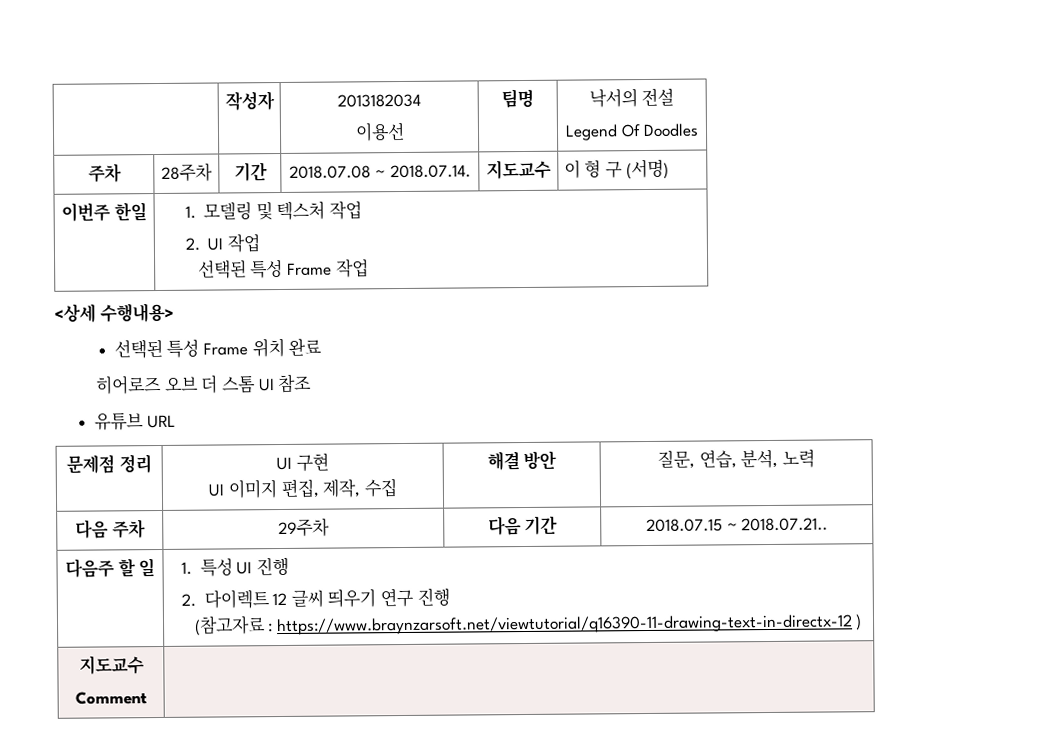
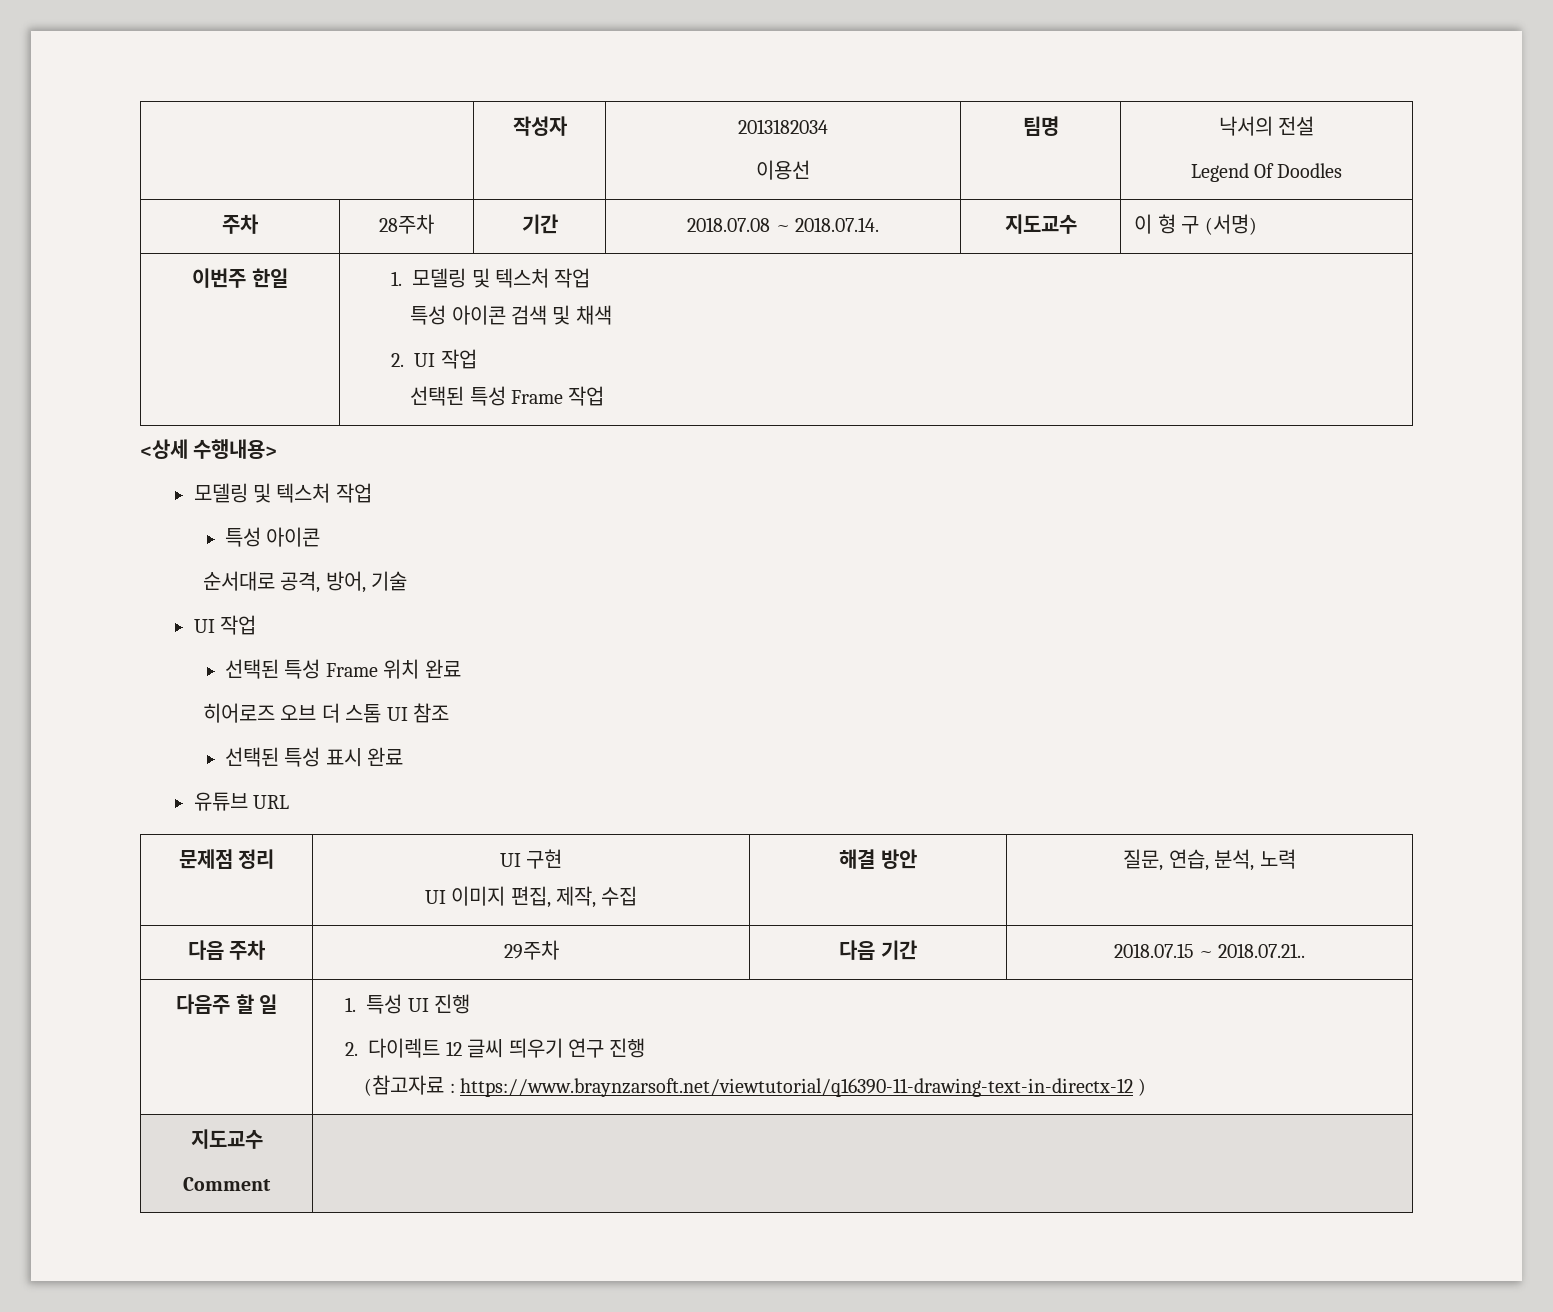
(362, 210) none -> [410,305,612,325] // 특성 아이콘 검색 및 채색
(174, 312) none -> [193,483,372,503] [224,527,321,547] [202,571,408,593] [193,615,256,635] // 모델링 및 텍스처 작업 // 특성 아이콘 // 순서대로 공격, 방어, 기술 // UI 작업
(313, 383) none -> [224,747,404,767] // 선택된 특성 표시 완료

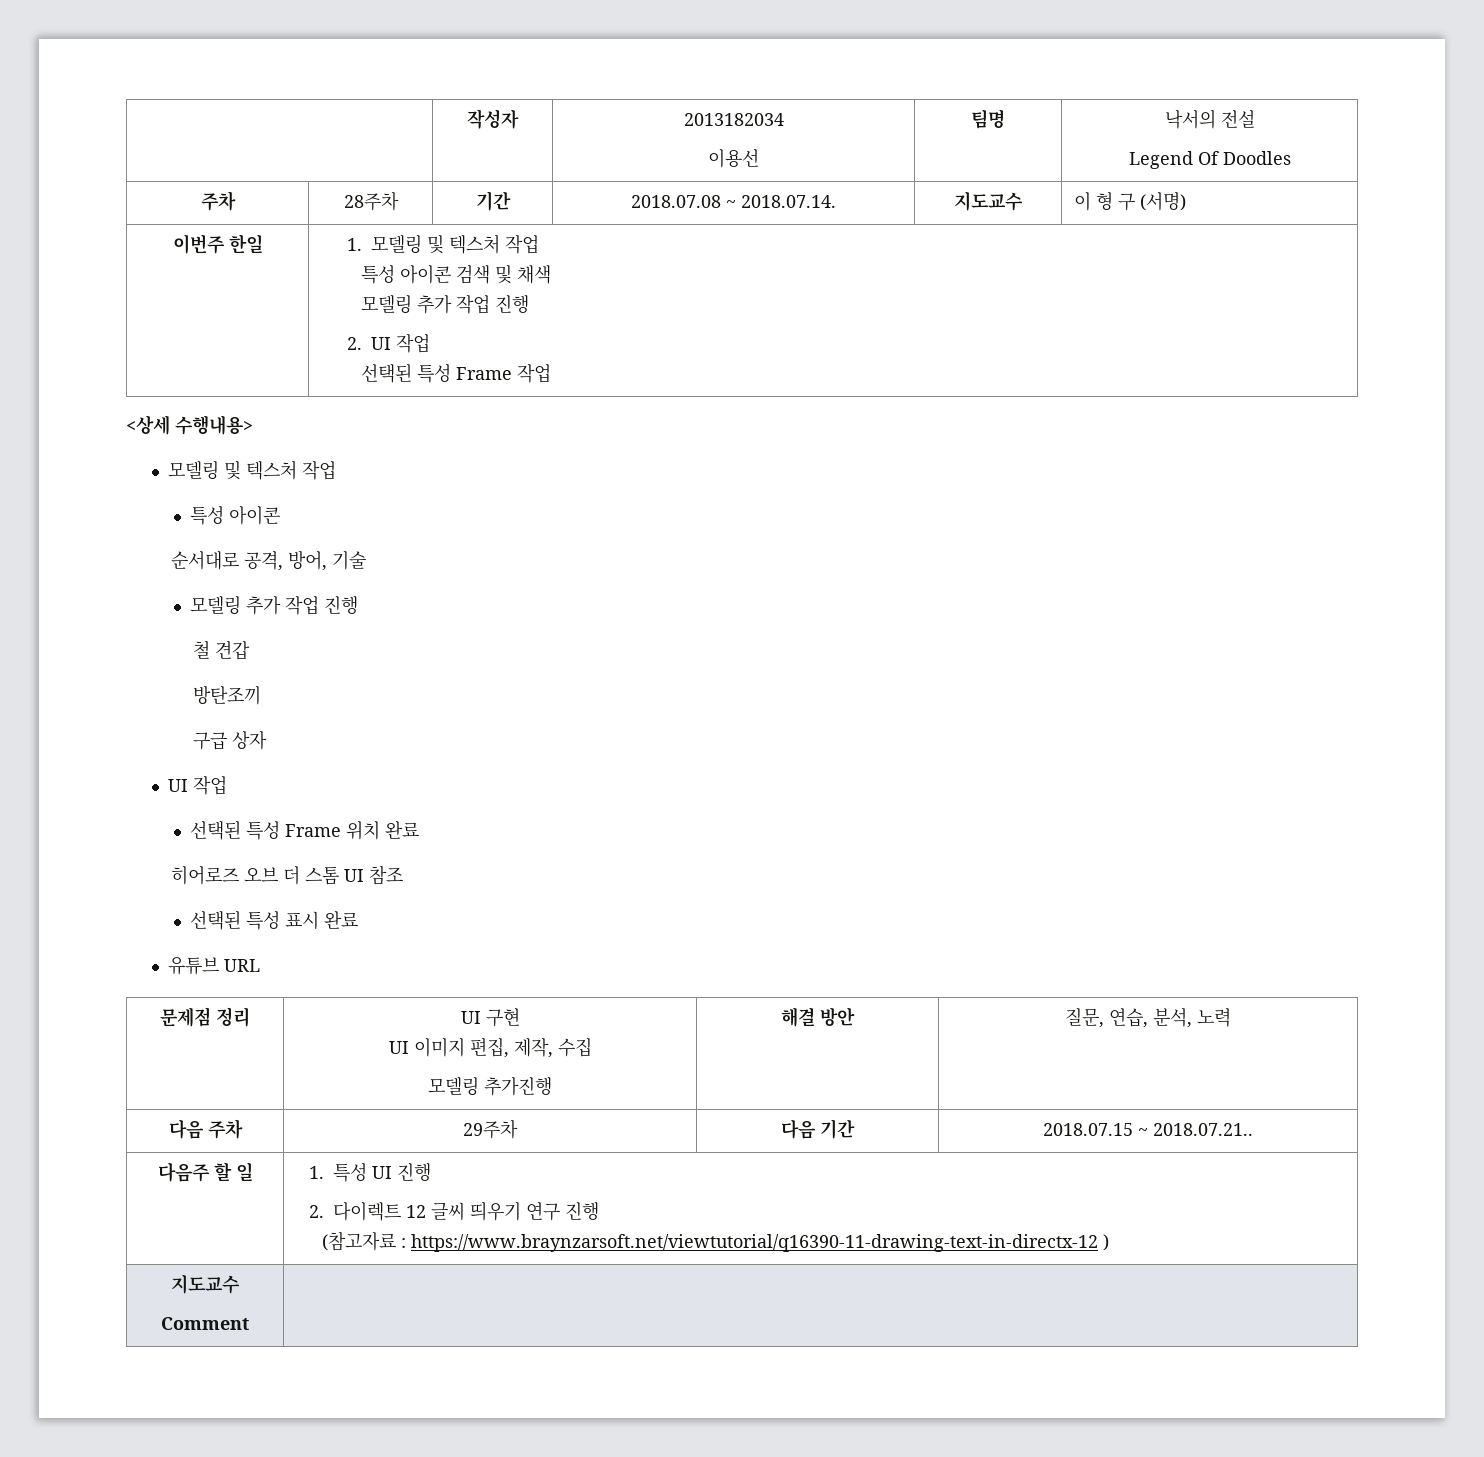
(612, 315) none -> [360,295,529,314] // 모델링 추가 작업 진행
(408, 581) none -> [190,596,359,615] [193,640,251,660] [193,685,262,705] [193,730,268,750] // 모델링 추가 작업 진행 // 철 견갑 // 방탄조끼 // 구급 상자
(638, 896) none -> [428,1077,552,1096] // 모델링 추가진행

